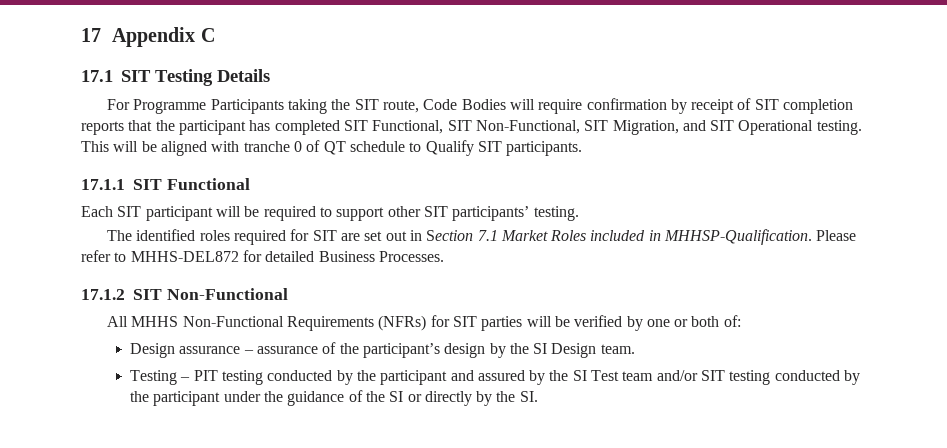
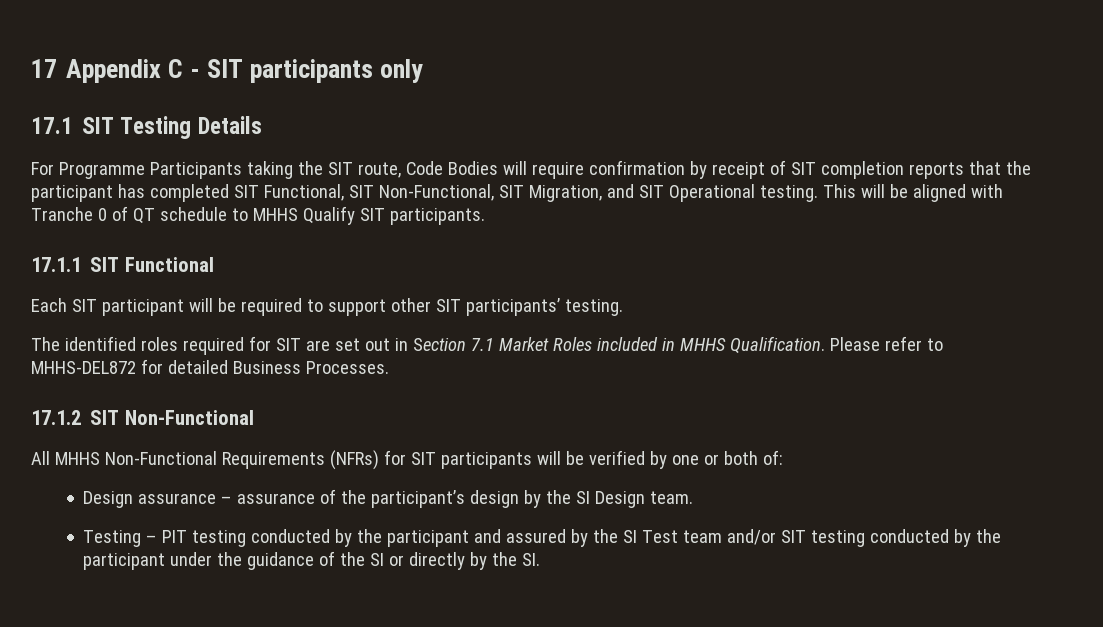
(215, 35) none -> [190,59,424,83] - SIT participants only
[243,141,290,152] tranche -> [31,207,93,221] Tranche
(422, 147) none -> [252,208,298,221] MHHS
[664,229,813,245] MHHSP-Qualification. -> [679,336,825,354] MHHS Qualification.
[481,316,523,331] parties -> [440,452,532,469] participants

